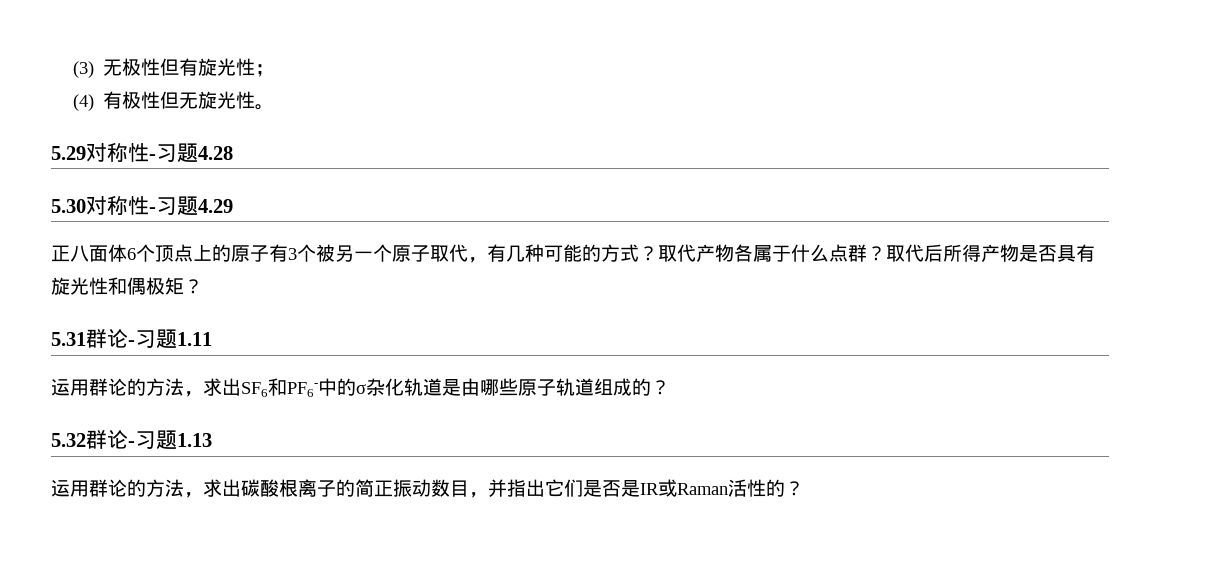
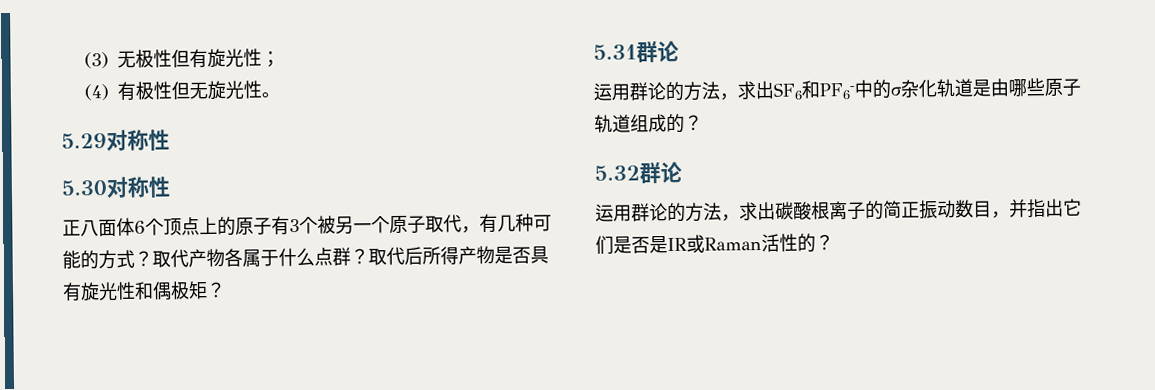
[149,143,233,163] -习题4.28 -> (170, 140) none
[149,196,233,216] -习题4.29 -> (171, 187) none
[128,329,212,349] -习题1.11 -> (679, 51) none
[128,430,212,450] -习题1.13 -> (682, 172) none

